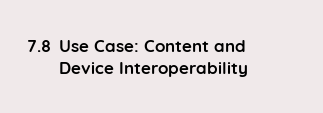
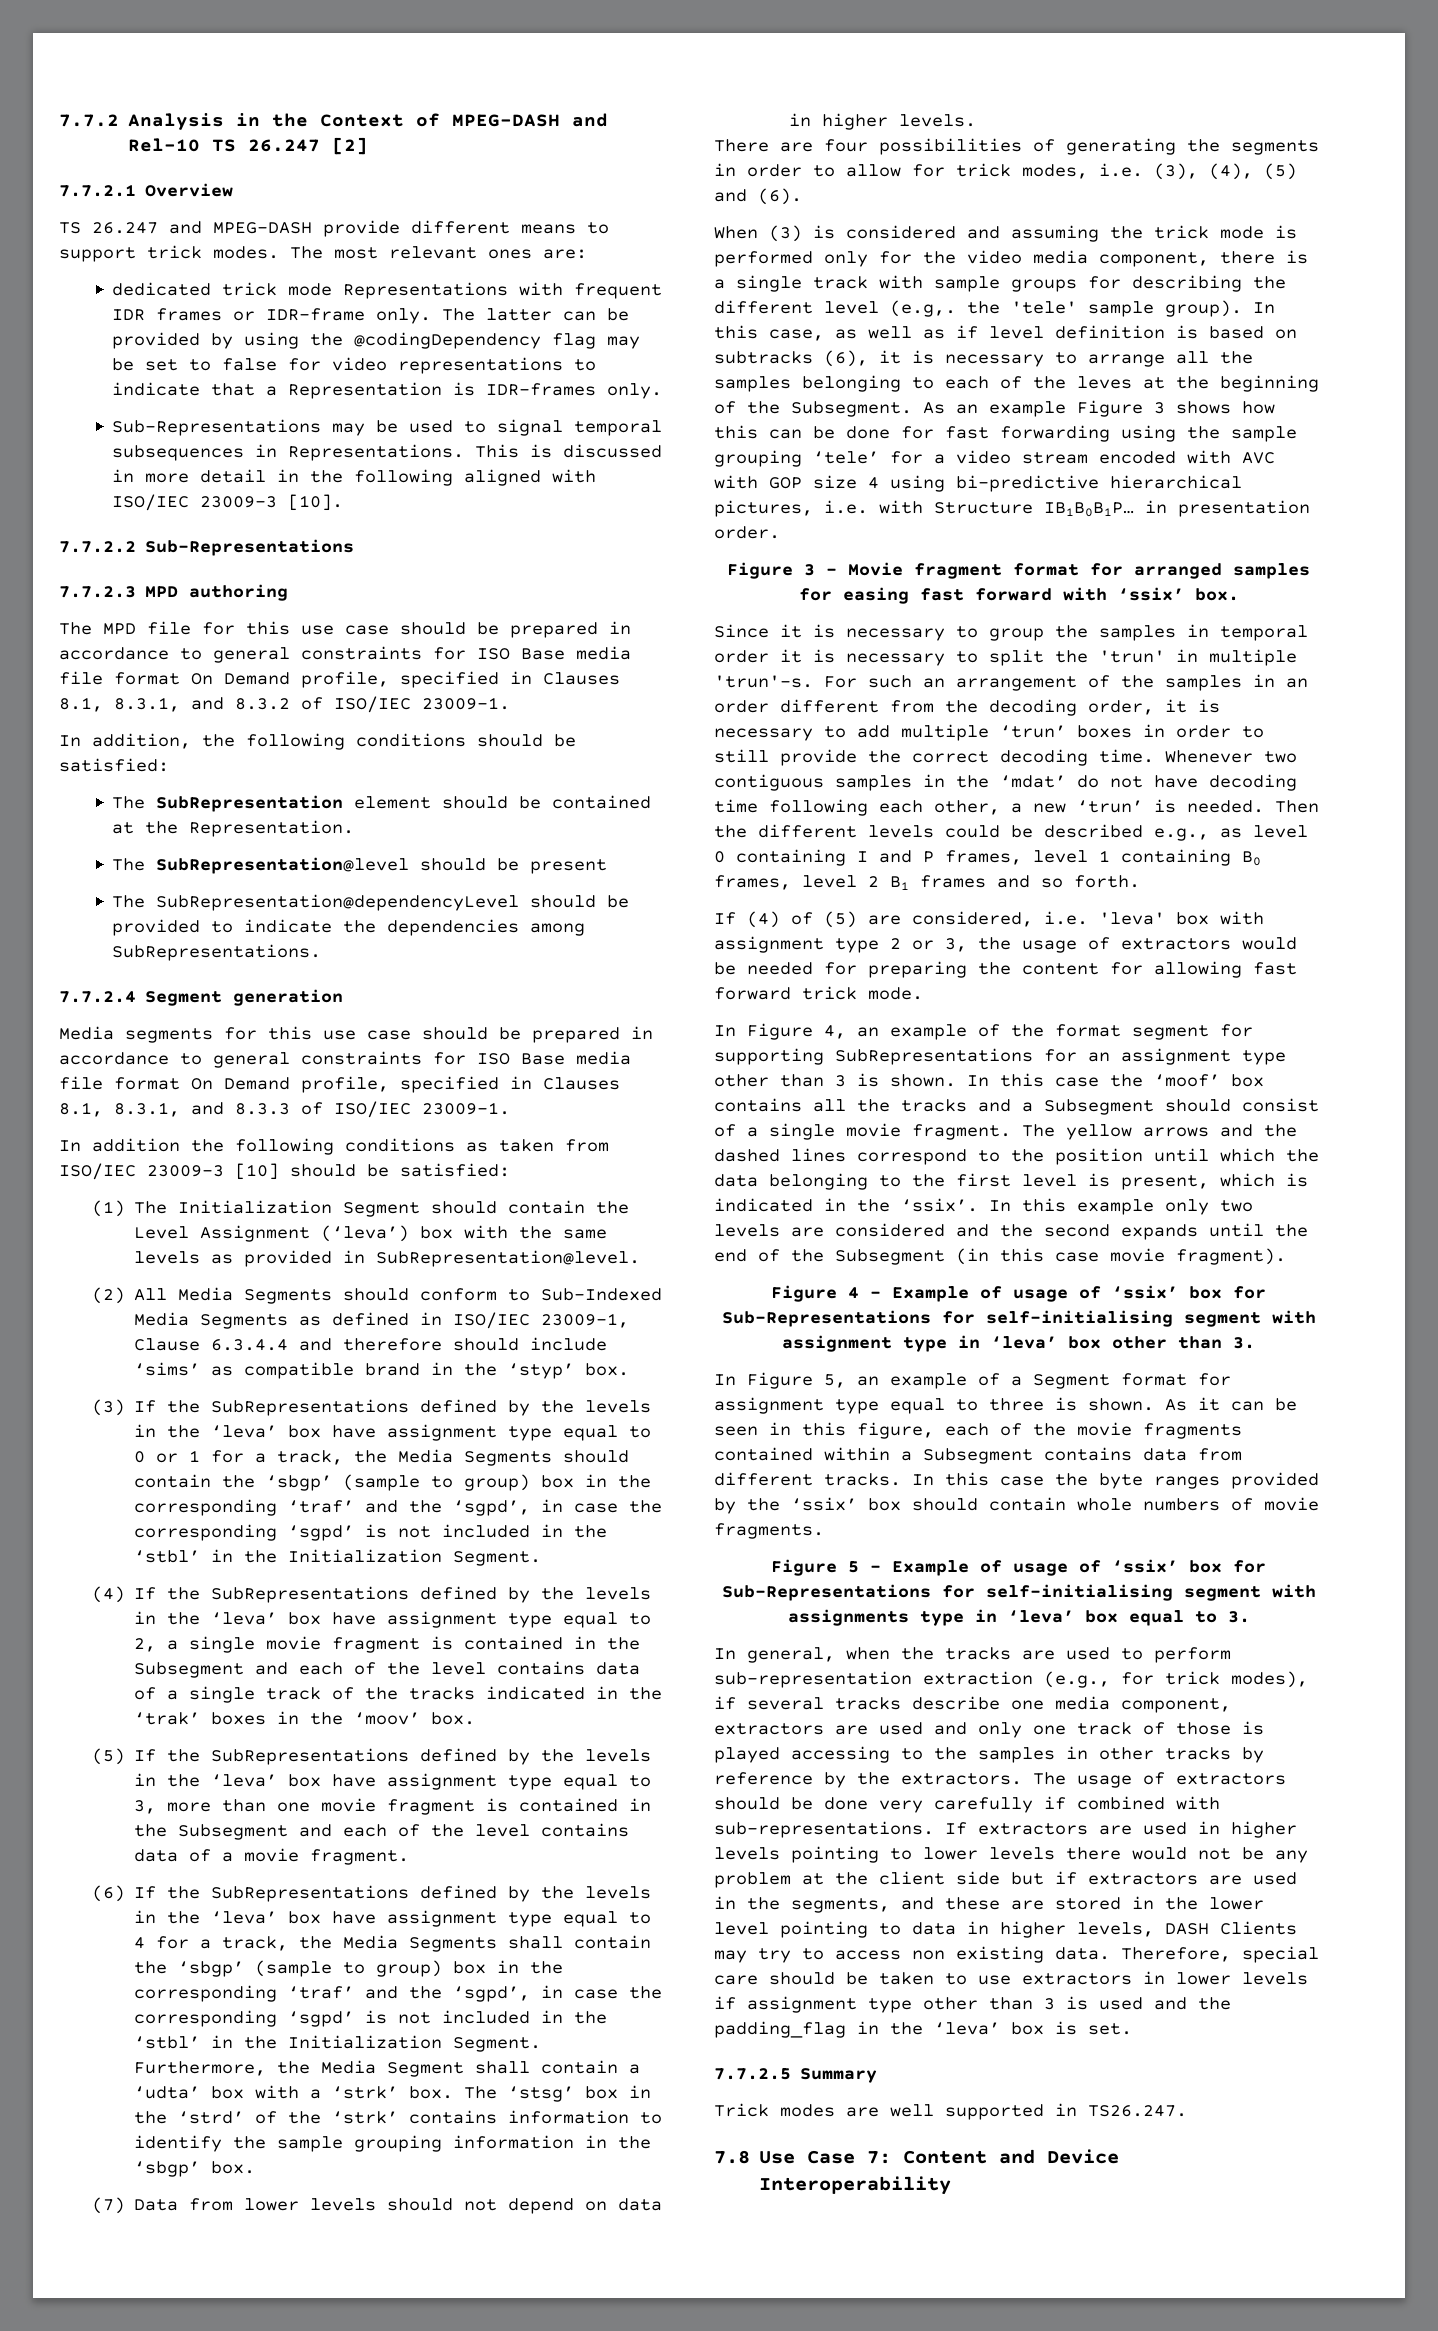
[27,40,139,52] 7.8 Use Case: -> [59,113,609,130] [128,137,369,155] [59,183,234,197] [59,220,609,237] [59,245,587,262] [112,282,663,299] [112,308,630,324] [112,332,641,349] [112,357,597,374] [112,382,663,399] [112,419,663,436] [112,444,663,461] [112,469,597,486] [112,494,344,511] [59,539,355,556] [59,584,289,601] [59,621,631,638] [59,646,631,663] [59,671,620,688] [59,696,510,713] [59,733,576,750] [59,758,169,772] [112,795,652,812] [112,820,355,837] [112,857,608,874] [112,894,630,911] [112,919,586,936] [112,944,322,961] [59,989,344,1006] [59,1026,653,1043] [59,1051,631,1068] [59,1076,620,1093] [59,1101,510,1118] [59,1138,609,1155] [59,1163,510,1180] [91,1200,630,1217] [134,1225,608,1242] [134,1250,641,1267] [91,1287,663,1304] [134,1312,630,1329] [134,1337,608,1351] [134,1362,630,1379] [91,1399,652,1416] [134,1424,652,1441] [134,1449,630,1466] [134,1474,652,1491] [134,1499,663,1516] [134,1524,608,1541] [134,1549,542,1566] [91,1586,652,1603] [134,1611,652,1628] [134,1636,641,1653] [134,1661,641,1678] [134,1686,663,1703] [134,1711,476,1725] [91,1748,652,1765] [134,1773,652,1790] [134,1798,652,1815] [134,1823,630,1840] [134,1848,410,1865] [91,1885,652,1902] [134,1910,652,1927] [134,1935,652,1952] [134,1960,564,1977] [134,1985,663,2002] [134,2010,608,2027] [134,2035,542,2052] [134,2060,641,2077] [134,2085,652,2102] [134,2110,663,2124] [134,2135,652,2152] [134,2161,256,2177] [91,2197,663,2214] [789,113,977,130] [714,138,1319,155] [714,163,1297,180] [714,188,802,205] [714,225,1297,242] [714,250,1308,267] [714,275,1286,292] [714,300,1275,317] [714,325,1297,341] [714,350,1253,367] [714,375,1319,392] [714,400,1275,417] [714,425,1297,442] [714,450,1275,467] [714,475,1242,492] [714,500,1310,517] [714,526,780,539] [727,562,1310,579] [798,587,1239,604] [714,624,1308,641] [714,649,1297,666] [714,674,1308,691] [714,699,1220,716] [714,724,1264,741] [714,749,1297,766] [714,774,1297,791] [714,799,1319,816] [714,824,1308,841] [714,849,1261,866] [714,875,1140,890] [714,911,1264,928] [714,936,1297,953] [714,961,1297,978] [714,986,923,1000] [714,1023,1253,1040] [714,1048,1286,1065] [714,1073,1264,1087] [714,1098,1319,1115] [714,1123,1297,1140] [714,1148,1319,1165] [714,1173,1308,1190] [714,1198,1253,1215] [714,1223,1308,1240] [714,1248,1286,1265] [771,1285,1266,1302] [721,1310,1316,1327] [782,1335,1255,1352] [714,1372,1231,1389] [714,1397,1297,1414] [714,1422,1242,1439] [714,1447,1242,1464] [714,1472,1319,1489] [714,1497,1319,1514] [714,1523,824,1539] [771,1559,1266,1576] [721,1584,1316,1601] [787,1609,1250,1626] [714,1647,1231,1663] [714,1671,1308,1688] [714,1696,1231,1713] [714,1721,1264,1738] [714,1746,1264,1763] [714,1772,1286,1788] [714,1796,1220,1813] [714,1821,1297,1838] [714,1846,1308,1863] [714,1871,1297,1888] [714,1896,1264,1913] [714,1921,1297,1938] [714,1946,1319,1963] [714,1971,1308,1985] [714,1996,1231,2013] [714,2021,1132,2038] [714,2068,878,2083] [714,2103,1187,2120] [714,2150,892,2164] 7.7.2 Analysis in the Context of MPEG-DASH and Rel-10 TS 26.247 [2] // 7.7.2.1 Overview // TS 26.247 and MPEG-DASH provide different means to support trick modes. The most relevant ones are: // dedicated trick mode Representations with frequent IDR frames or IDR-frame only. The latter can be provided by using the @codingDependency flag may be set to false for video representations to indicate that a Representation is IDR-frames only. // Sub-Representations may be used to signal temporal subsequences in Representations. This is discussed in more detail in the following aligned with ISO/IEC 23009-3 [10]. // 7.7.2.2 Sub-Representations // 7.7.2.3 MPD authoring // The MPD file for this use case should be prepared in accordance to general constraints for ISO Base media file format On Demand profile, specified in Clauses 8.1, 8.3.1, and 8.3.2 of ISO/IEC 23009-1. // In addition, the following conditions should be satisfied: // The SubRepresentation element should be contained at the Representation. // The SubRepresentation@level should be present // The SubRepresentation@dependencyLevel should be provided to indicate the dependencies among SubRepresentations. // 7.7.2.4 Segment generation // Media segments for this use case should be prepared in accordance to general constraints for ISO Base media file format On Demand profile, specified in Clauses 8.1, 8.3.1, and 8.3.3 of ISO/IEC 23009-1. // In addition the following conditions as taken from ISO/IEC 23009-3 [10] should be satisfied: // (1) The Initialization Segment should contain the Level Assignment (‘leva’) box with the same levels as provided in SubRepresentation@level. // (2) All Media Segments should conform to Sub-Indexed Media Segments as defined in ISO/IEC 23009-1, Clause 6.3.4.4 and therefore should include ‘sims’ as compatible brand in the ‘styp’ box. // (3) If the SubRepresentations defined by the levels in the ‘leva’ box have assignment type equal to 0 or 1 for a track, the Media Segments should contain the ‘sbgp’ (sample to group) box in the corresponding ‘traf’ and the ‘sgpd’, in case the corresponding ‘sgpd’ is not included in the ‘stbl’ in the Initialization Segment. // (4) If the SubRepresentations defined by the levels in the ‘leva’ box have assignment type equal to 2, a single movie fragment is contained in the Subsegment and each of the level contains data of a single track of the tracks indicated in the ‘trak’ boxes in the ‘moov’ box. // (5) If the SubRepresentations defined by the levels in the ‘leva’ box have assignment type equal to 3, more than one movie fragment is contained in the Subsegment and each of the level contains data of a movie fragment. // (6) If the SubRepresentations defined by the levels in the ‘leva’ box have assignment type equal to 4 for a track, the Media Segments shall contain the ‘sbgp’ (sample to group) box in the corresponding ‘traf’ and the ‘sgpd’, in case the corresponding ‘sgpd’ is not included in the ‘stbl’ in the Initialization Segment. Furthermore, the Media Segment shall contain a ‘udta’ box with a ‘strk’ box. The ‘stsg’ box in the ‘strd’ of the ‘strk’ contains information to identify the sample grouping information in the ‘sbgp’ box. // (7) Data from lower levels should not depend on data in higher levels. // There are four possibilities of generating the segments in order to allow for trick modes, i.e. (3), (4), (5) and (6). // When (3) is considered and assuming the trick mode is performed only for the video media component, there is a single track with sample groups for describing the different level (e.g,. the 'tele' sample group). In this case, as well as if level definition is based on subtracks (6), it is necessary to arrange all the samples belonging to each of the leves at the beginning of the Subsegment. As an example Figure 3 shows how this can be done for fast forwarding using the sample grouping ‘tele’ for a video stream encoded with AVC with GOP size 4 using bi-predictive hierarchical pictures, i.e. with Structure IB1B0B1P… in presentation order. // Figure 3 – Movie fragment format for arranged samples for easing fast forward with ‘ssix’ box. // Since it is necessary to group the samples in temporal order it is necessary to split the 'trun' in multiple 'trun'-s. For such an arrangement of the samples in an order different from the decoding order, it is necessary to add multiple ‘trun’ boxes in order to still provide the correct decoding time. Whenever two contiguous samples in the ‘mdat’ do not have decoding time following each other, a new ‘trun’ is needed. Then the different levels could be described e.g., as level 0 containing I and P frames, level 1 containing B0 frames, level 2 B1 frames and so forth. // If (4) of (5) are considered, i.e. 'leva' box with assignment type 2 or 3, the usage of extractors would be needed for preparing the content for allowing fast forward trick mode. // In Figure 4, an example of the format segment for supporting SubRepresentations for an assignment type other than 3 is shown. In this case the ‘moof’ box contains all the tracks and a Subsegment should consist of a single movie fragment. The yellow arrows and the dashed lines correspond to the position until which the data belonging to the first level is present, which is indicated in the ‘ssix’. In this example only two levels are considered and the second expands until the end of the Subsegment (in this case movie fragment). // Figure 4 – Example of usage of ‘ssix’ box for Sub-Representations for self-initialising segment with assignment type in ‘leva’ box other than 3. // In Figure 5, an example of a Segment format for assignment type equal to three is shown. As it can be seen in this figure, each of the movie fragments contained within a Subsegment contains data from different tracks. In this case the byte ranges provided by the ‘ssix’ box should contain whole numbers of movie fragments. // Figure 5 – Example of usage of ‘ssix’ box for Sub-Representations for self-initialising segment with assignments type in ‘leva’ box equal to 3. // In general, when the tracks are used to perform sub-representation extraction (e.g., for trick modes), if several tracks describe one media component, extractors are used and only one track of those is played accessing to the samples in other tracks by reference by the extractors. The usage of extractors should be done very carefully if combined with sub-representations. If extractors are used in higher levels pointing to lower levels there would not be any problem at the client side but if extractors are used in the segments, and these are stored in the lower level pointing to data in higher levels, DASH Clients may try to access non existing data. Therefore, special care should be taken to use extractors in lower levels if assignment type other than 3 is used and the padding_flag in the ‘leva’ box is set. // 7.7.2.5 Summary // Trick modes are well supported in TS26.247. // 7.8 Use Case 7:

